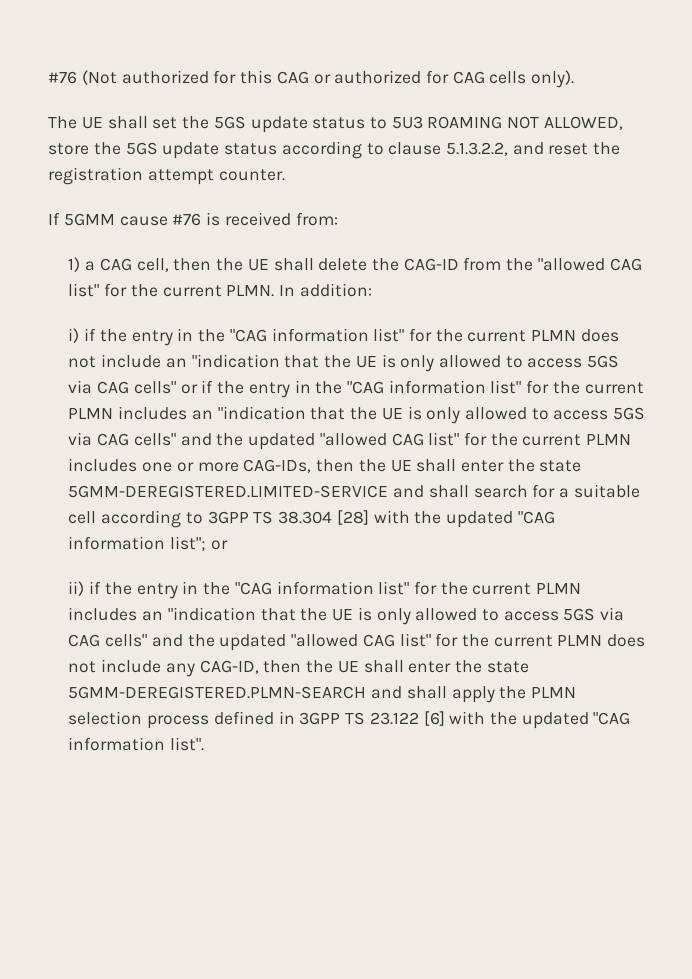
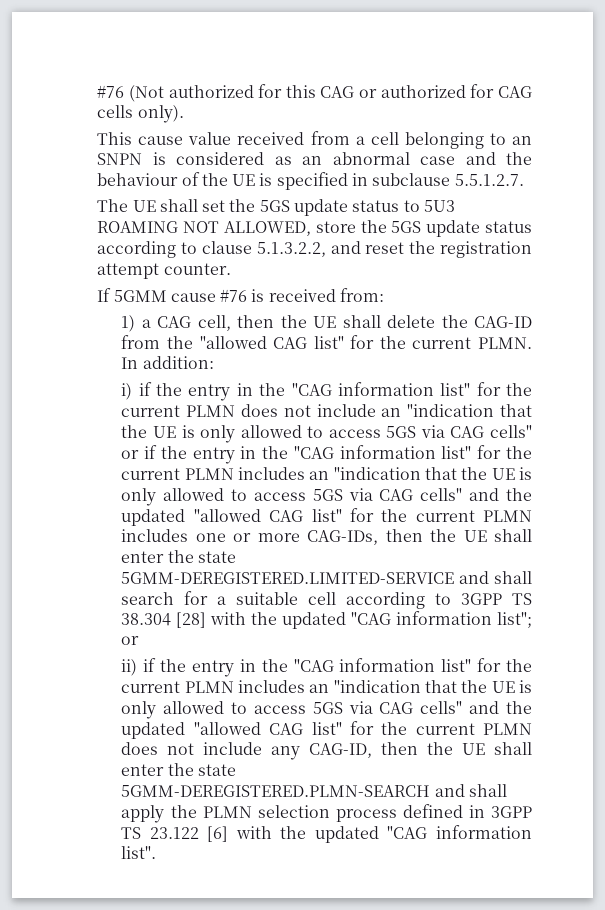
(575, 79) none -> [97,131,532,149] [97,152,532,165] [97,172,524,190] // This cause value received from a cell belonging to an SNPN is considered as an abnormal case and the behaviour of the UE is specified in subclause 5.5.1.2.7.

